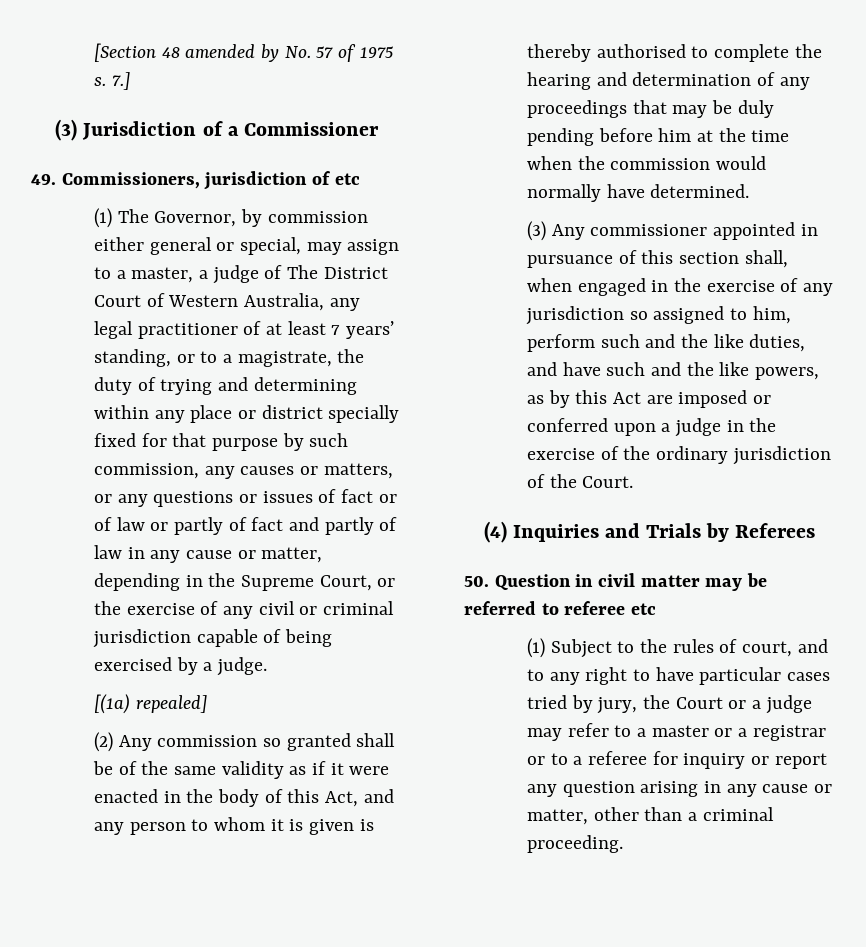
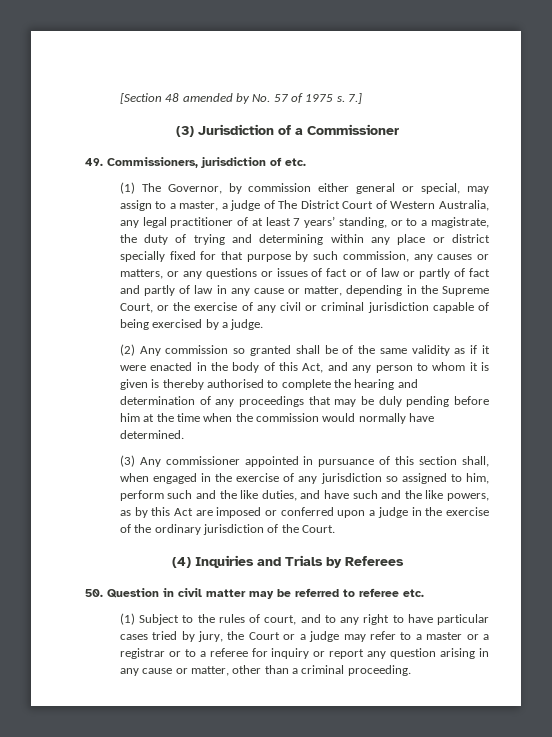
[334,173,360,185] etc -> [285,158,306,166] etc.
[94,694,207,714] // [(1a) repealed] -> (264, 324) none
[631,603,657,615] etc -> [403,589,424,597] etc.

